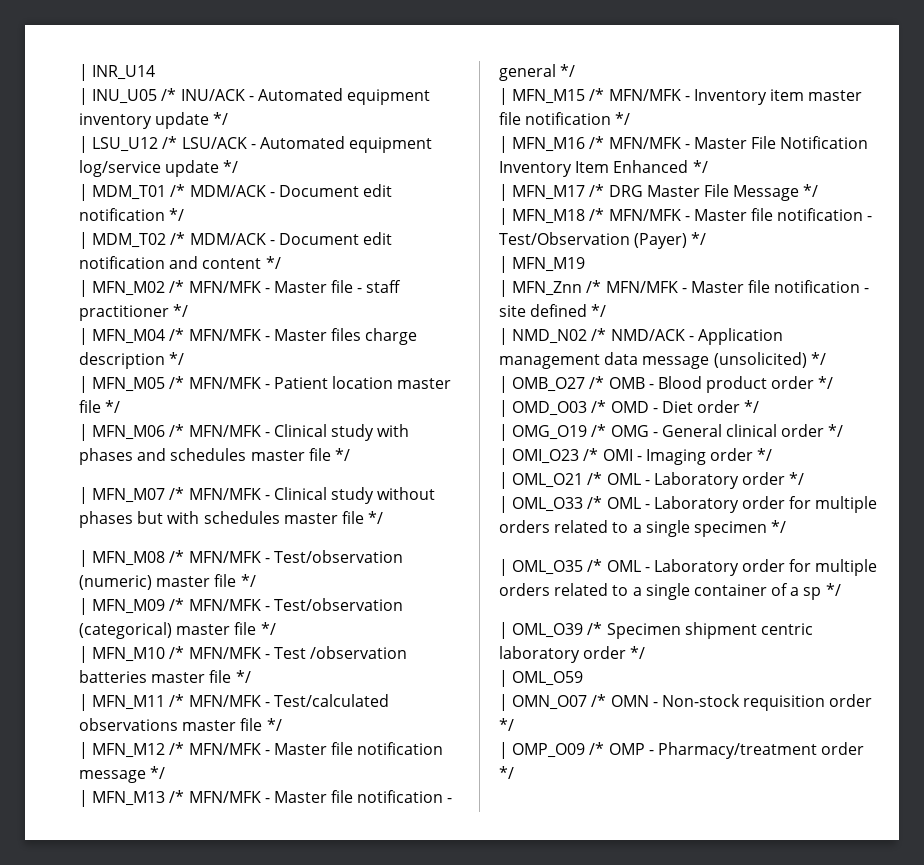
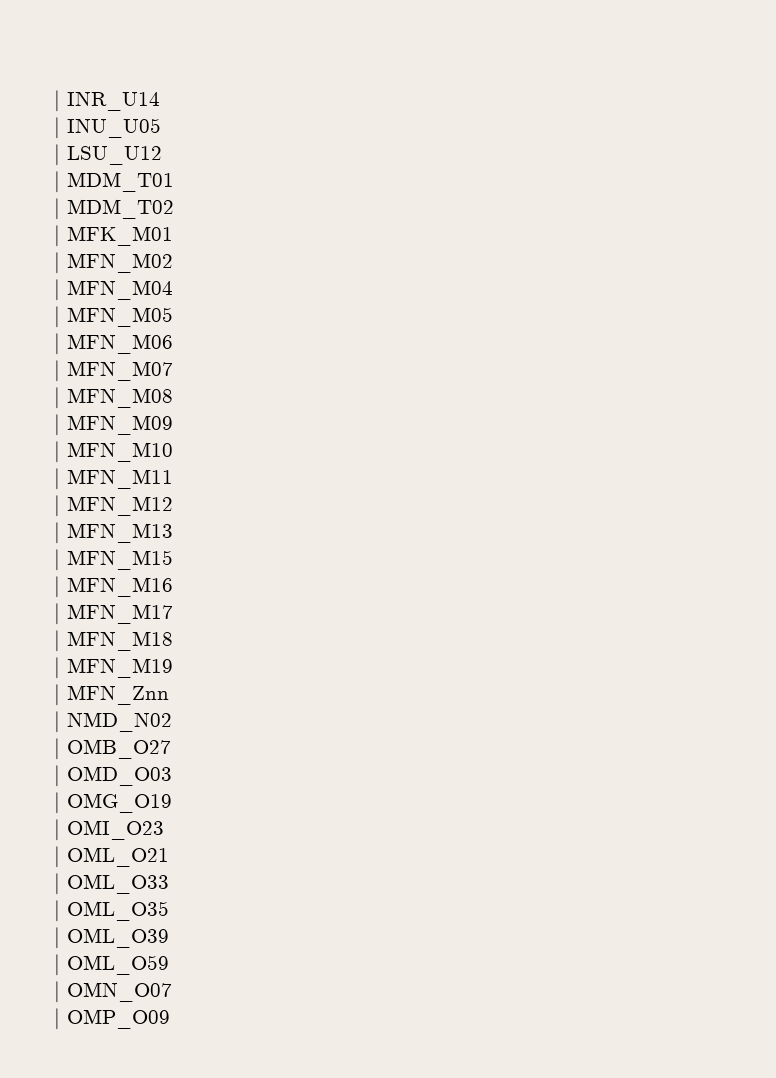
[161,88,431,105] [79,112,229,129] [79,136,433,153] [79,160,239,177] [79,184,393,201] [79,208,185,221] [79,232,393,249] [79,256,281,269] [79,280,402,297] [79,304,189,321] [79,328,418,345] [79,352,185,369] [79,376,452,393] [79,400,121,413] [79,424,410,441] [79,448,350,465] [79,487,436,504] [79,511,384,528] [79,550,403,567] [79,574,256,590] [79,598,403,615] [79,622,276,639] [79,646,408,663] [79,670,251,683] [79,694,389,711] [79,718,282,731] [79,742,444,759] [79,766,166,783] [79,790,453,807] [499,64,576,81] [499,88,863,105] [499,112,631,125] [499,136,869,153] [499,160,708,177] [499,184,819,201] [499,208,873,225] [499,232,707,249] [499,256,586,273] [499,280,870,297] [499,304,607,317] [499,328,783,345] [499,352,826,369] [499,376,834,393] [499,400,760,417] [499,424,844,441] [499,448,773,465] [499,472,805,489] [499,496,878,513] [499,520,787,537] [499,559,878,576] [499,583,841,600] [499,622,813,639] [499,646,646,663] [499,670,584,687] [499,694,873,711] [499,718,514,731] [499,742,865,759] [499,766,514,779] /* INU/ACK - Automated equipment inventory update */ // | LSU_U12 /* LSU/ACK - Automated equipment log/service update */ // | MDM_T01 /* MDM/ACK - Document edit notification */ // | MDM_T02 /* MDM/ACK - Document edit notification and content */ // | MFN_M02 /* MFN/MFK - Master file - staff practitioner */ // | MFN_M04 /* MFN/MFK - Master files charge description */ // | MFN_M05 /* MFN/MFK - Patient location master file */ // | MFN_M06 /* MFN/MFK - Clinical study with phases and schedules master file */ // | MFN_M07 /* MFN/MFK - Clinical study without phases but with schedules master file */ // | MFN_M08 /* MFN/MFK - Test/observation (numeric) master file */ // | MFN_M09 /* MFN/MFK - Test/observation (categorical) master file */ // | MFN_M10 /* MFN/MFK - Test /observation batteries master file */ // | MFN_M11 /* MFN/MFK - Test/calculated observations master file */ // | MFN_M12 /* MFN/MFK - Master file notification message */ // | MFN_M13 /* MFN/MFK - Master file notification - general */ // | MFN_M15 /* MFN/MFK - Inventory item master file notification */ // | MFN_M16 /* MFN/MFK - Master File Notification Inventory Item Enhanced */ // | MFN_M17 /* DRG Master File Message */ // | MFN_M18 /* MFN/MFK - Master file notification - Test/Observation (Payer) */ // | MFN_M19 // | MFN_Znn /* MFN/MFK - Master file notification - site defined */ // | NMD_N02 /* NMD/ACK - Application management data message (unsolicited) */ // | OMB_O27 /* OMB - Blood product order */ // | OMD_O03 /* OMD - Diet order */ // | OMG_O19 /* OMG - General clinical order */ // | OMI_O23 /* OMI - Imaging order */ // | OML_O21 /* OML - Laboratory order */ // | OML_O33 /* OML - Laboratory order for multiple orders related to a single specimen */ // | OML_O35 /* OML - Laboratory order for multiple orders related to a single container of a sp */ // | OML_O39 /* Specimen shipment centric laboratory order */ // | OML_O59 // | OMN_O07 /* OMN - Non-stock requisition order */ // | OMP_O09 /* OMP - Pharmacy/treatment order */ -> [54,144,162,166] [54,171,174,193] [54,198,174,220] [54,225,173,247] [54,252,173,274] [54,279,173,301] [54,306,173,328] [54,333,173,355] [54,360,173,382] [54,387,173,409] [54,414,173,436] [54,441,173,463] [54,468,173,490] [54,495,173,517] [54,522,173,544] [54,549,173,571] [54,576,173,598] [54,603,173,625] [54,630,173,652] [54,657,173,679] [54,684,169,706] [54,711,172,733] [54,738,171,760] [54,765,172,787] [54,792,172,814] [54,819,164,841] [54,846,169,868] [54,873,169,895] [54,900,169,922] [54,927,169,949] [54,954,169,976] [54,981,172,1003] [54,1008,170,1030] // | LSU_U12 // | MDM_T01 // | MDM_T02 // | MFK_M01 // | MFN_M02 // | MFN_M04 // | MFN_M05 // | MFN_M06 // | MFN_M07 // | MFN_M08 // | MFN_M09 // | MFN_M10 // | MFN_M11 // | MFN_M12 // | MFN_M13 // | MFN_M15 // | MFN_M16 // | MFN_M17 // | MFN_M18 // | MFN_M19 // | MFN_Znn // | NMD_N02 // | OMB_O27 // | OMD_O03 // | OMG_O19 // | OMI_O23 // | OML_O21 // | OML_O33 // | OML_O35 // | OML_O39 // | OML_O59 // | OMN_O07 // | OMP_O09

